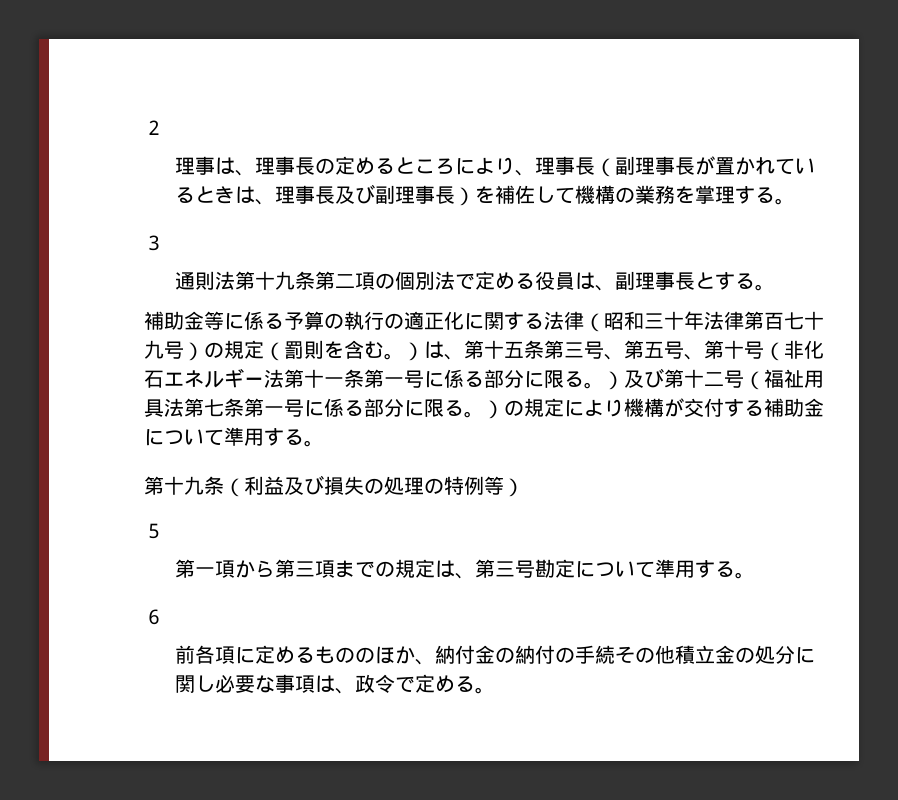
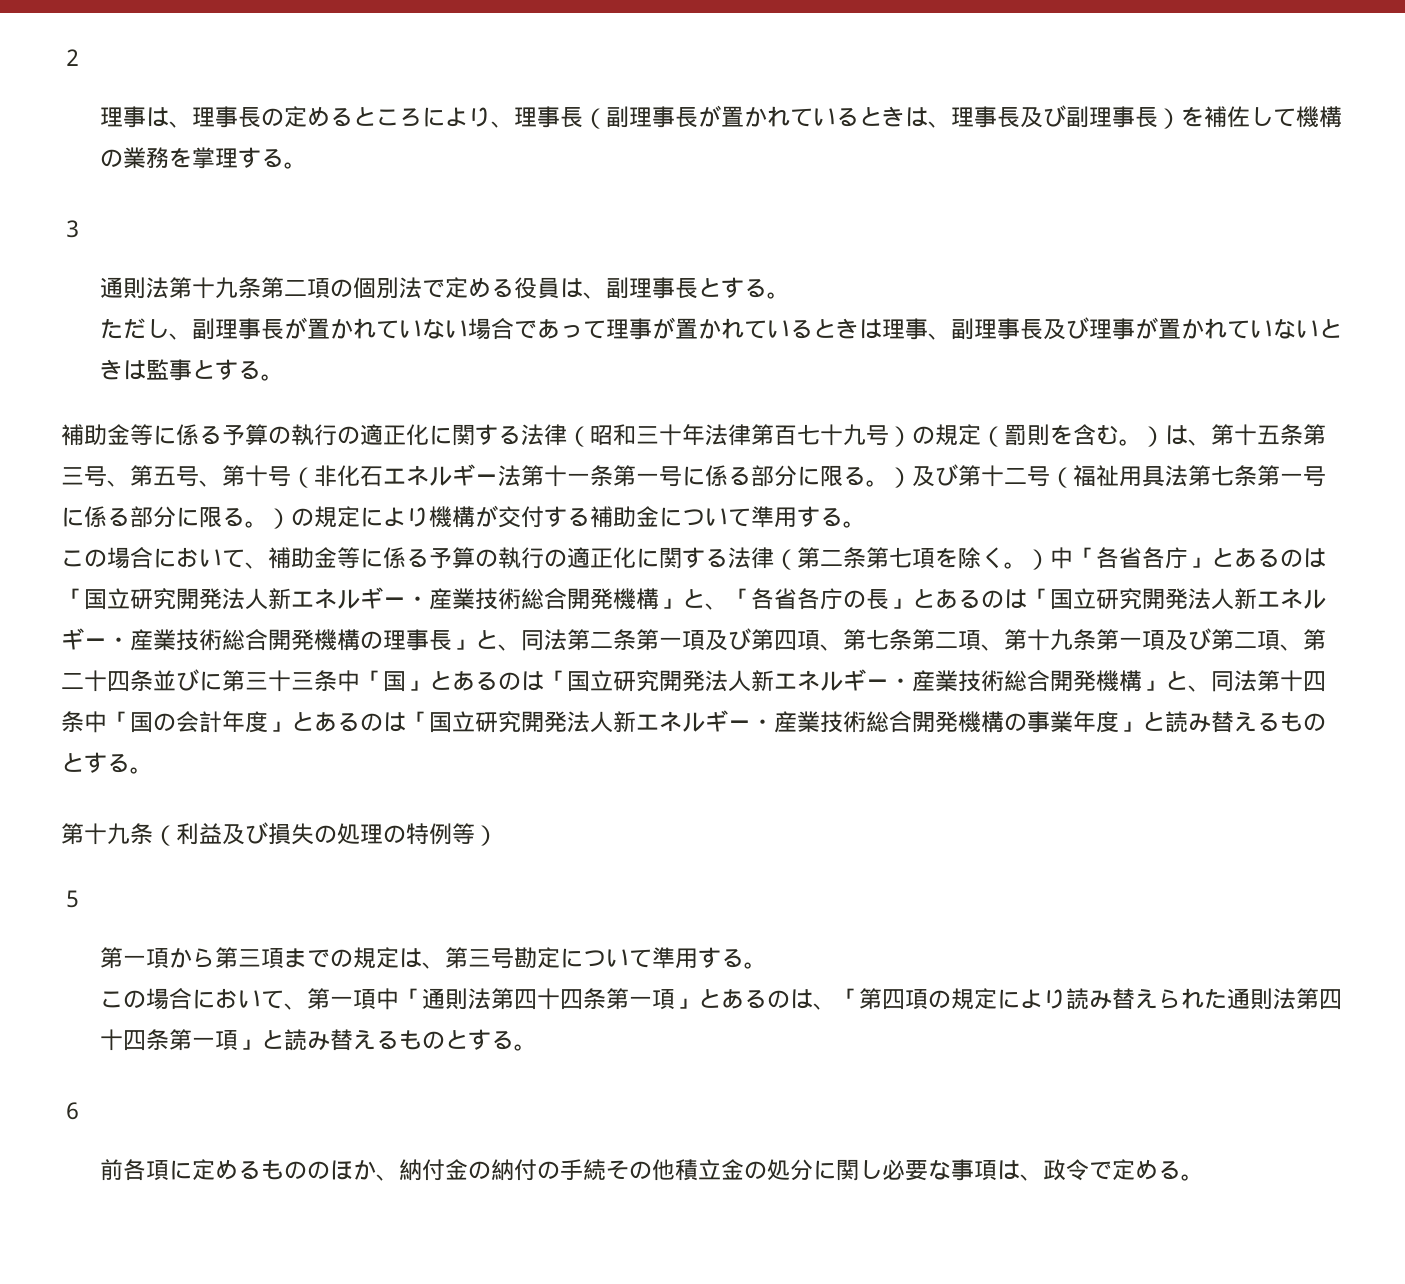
(776, 287) none -> [100,317,1343,340] [100,359,285,381] // ただし、副理事長が置かれていない場合であって理事が置かれているときは理事、副理事長及び理事が置かれていないときは監事とする。
(324, 443) none -> [61,547,1326,570] [61,587,1326,610] [61,628,1326,651] [61,669,1326,692] [61,710,1326,733] [61,752,153,774] // この場合において、補助金等に係る予算の執行の適正化に関する法律（第二条第七項を除く。）中「各省各庁」とあるのは「国立研究開発法人新エネルギー・産業技術総合開発機構」と、「各省各庁の長」とあるのは「国立研究開発法人新エネルギー・産業技術総合開発機構の理事長」と、同法第二条第一項及び第四項、第七条第二項、第十九条第一項及び第二項、第二十四条並びに第三十三条中「国」とあるのは「国立研究開発法人新エネルギー・産業技術総合開発機構」と、同法第十四条中「国の会計年度」とあるのは「国立研究開発法人新エネルギー・産業技術総合開発機構の事業年度」と読み替えるものとする。
(756, 575) none -> [100,988,1343,1010] [100,1029,538,1051] // この場合において、第一項中「通則法第四十四条第一項」とあるのは、「第四項の規定により読み替えられた通則法第四十四条第一項」と読み替えるものとする。

